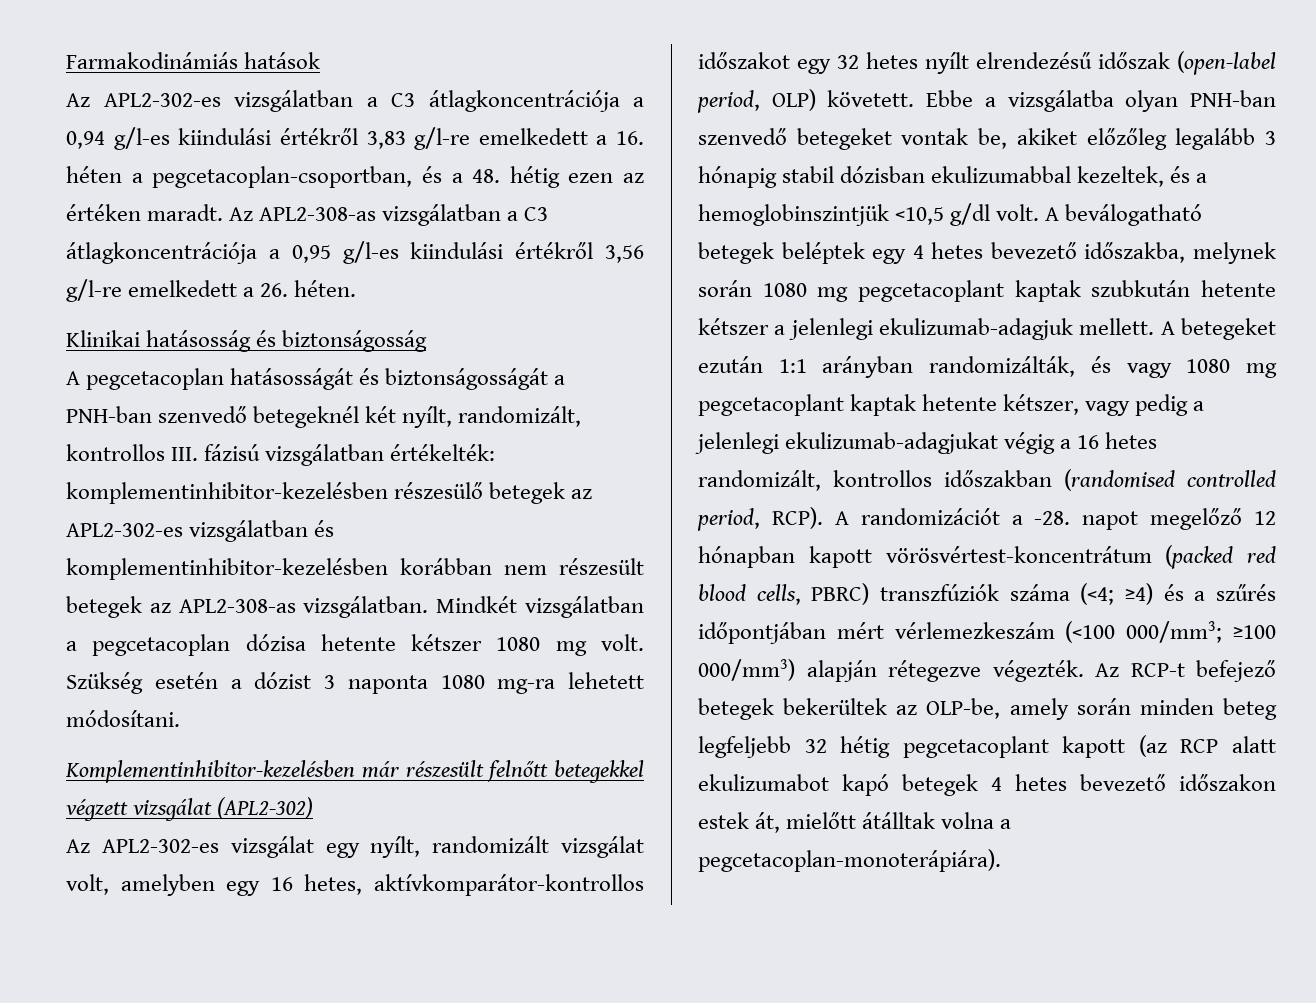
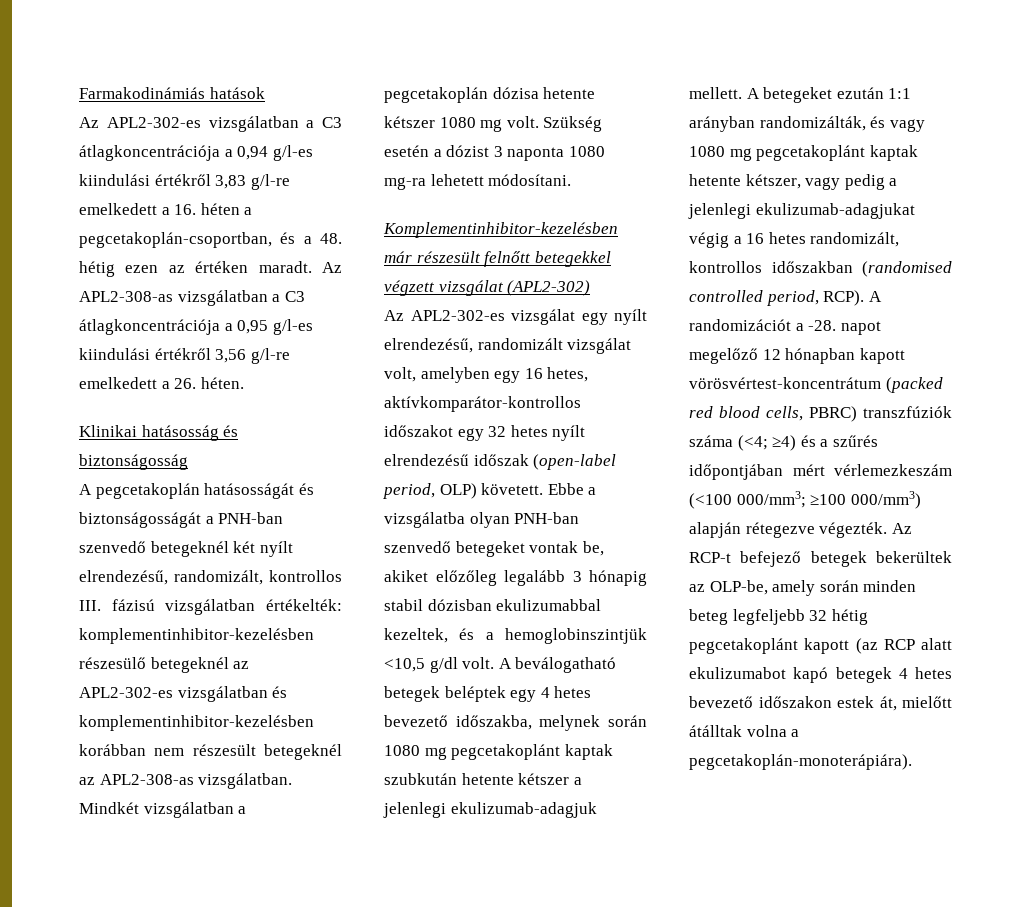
[152,166,413,188] pegcetacoplan-csoportban, -> [79,232,272,248] pegcetakoplán-csoportban,
[86,368,225,390] pegcetacoplan -> [95,483,200,499] pegcetakoplán
[402,406,453,428] nyílt, -> [259,541,293,557] [79,570,168,585] nyílt elrendezésű,
[489,482,566,504] betegek -> [150,657,229,673] betegeknél
[66,596,142,618] betegek -> [264,744,342,760] betegeknél
[92,634,231,656] pegcetacoplan -> [384,87,488,103] pegcetakoplán
[370,836,421,858] nyílt, -> [614,309,647,325] [384,338,473,353] nyílt elrendezésű,
[858,280,1004,302] pegcetacoplant -> [451,744,561,760] pegcetakoplánt
[698,394,844,416] pegcetacoplant -> [756,145,866,161] pegcetakoplánt
[902,736,1049,758] pegcetacoplant -> [689,638,798,654] pegcetakoplánt
[698,849,1001,872] pegcetacoplan-monoterápiára). -> [689,754,912,770] pegcetakoplán-monoterápiára).

